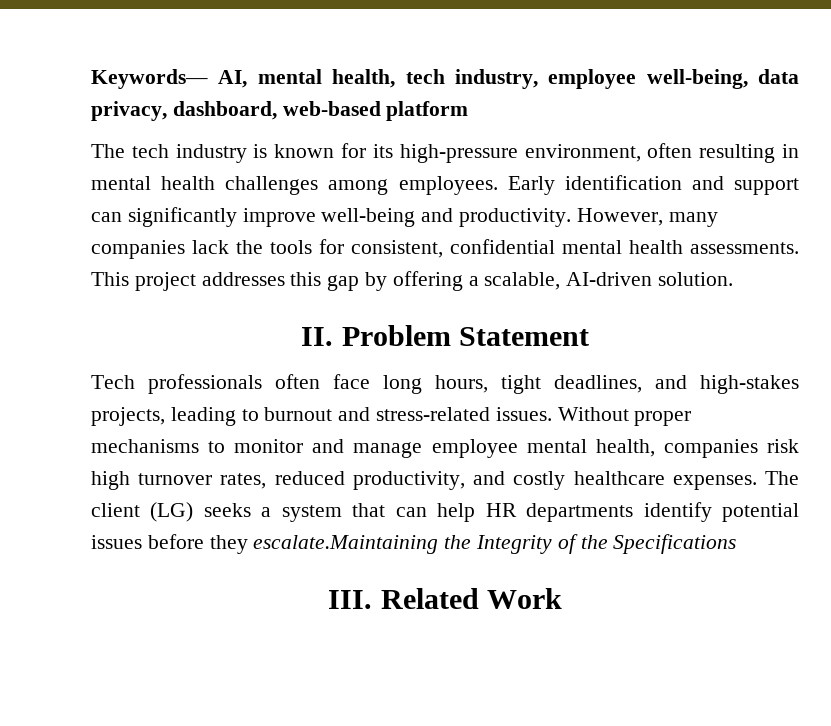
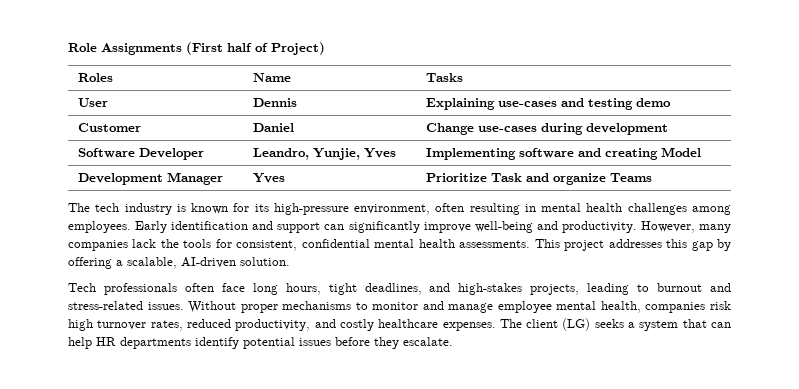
[91,69,799,89] [91,101,469,121] Keywords— AI, mental health, tech industry, employee well-being, data privacy, dashboard, web-based platform -> [68,42,325,55] [78,73,114,82] [253,73,292,82] [426,73,464,82] [78,98,109,107] [253,98,298,107] [426,98,672,110] [78,123,142,132] [253,123,295,132] [426,123,669,135] [78,148,205,160] [253,148,397,160] [426,147,702,160] [78,172,224,185] [253,173,286,183] [426,173,653,185] Role Assignments (First half of Project) // Roles | Name | Tasks // User | Dennis | Explaining use-cases and testing demo // Customer | Daniel | Change use-cases during development // Software Developer | Leandro, Yunjie, Yves | Implementing software and creating Model // Development Manager | Yves | Prioritize Task and organize Teams
[301,325,589,346] // II. Problem Statement -> (290, 261) none
[253,534,737,554] [328,588,562,609] escalate.Maintaining the Integrity of the Specifications // III. Related Work -> [403,337,453,346] escalate.

